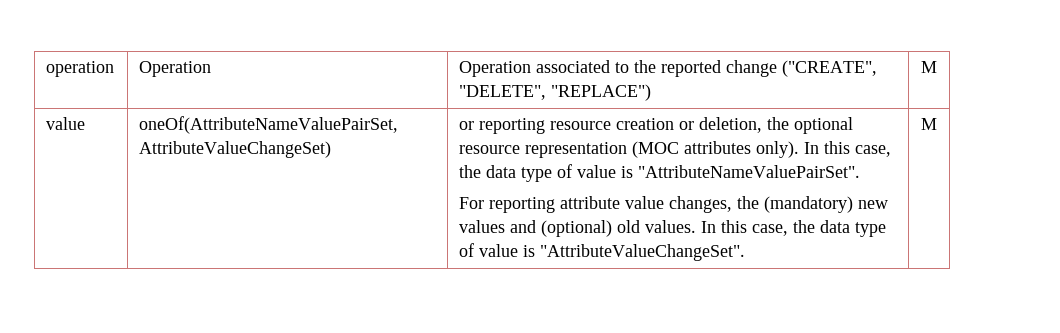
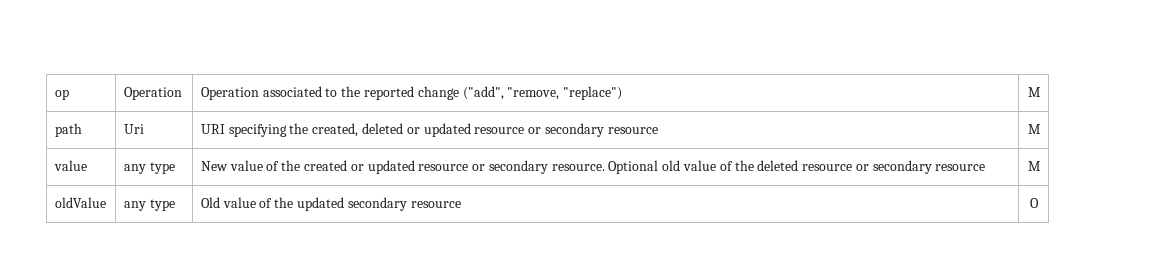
[46,61,115,77] operation -> [54,89,69,100] op
[782,60,878,77] [459,84,652,101] [921,61,937,73] [46,117,86,130] [139,116,399,134] [139,141,332,158] [459,117,854,134] [459,141,892,158] [459,164,861,182] [459,196,889,213] [459,220,887,237] [459,243,746,261] [921,118,937,130] ("CREATE", "DELETE", "REPLACE") | M // value | oneOf(AttributeNameValuePairSet, AttributeValueChangeSet) | or reporting resource creation or deletion, the optional resource representation (MOC attributes only). In this case, the data type of value is "AttributeNameValuePairSet". // For reporting attribute value changes, the (mandatory) new values and (optional) old values. In this case, the data type of value is "AttributeValueChangeSet". | M -> [462,86,623,100] [1027,87,1041,97] [54,123,82,137] [123,124,144,134] [200,123,658,137] [1027,124,1041,134] [53,160,87,171] [123,162,175,174] [200,160,986,174] [1027,161,1041,171] [54,197,106,208] [123,199,175,211] [200,197,461,211] [1029,198,1039,208] ("add", "remove, "replace") | M // path | Uri | URI specifying the created, deleted or updated resource or secondary resource | M // value | any type | New value of the created or updated resource or secondary resource. Optional old value of the deleted resource or secondary resource | M // oldValue | any type | Old value of the updated secondary resource | O

